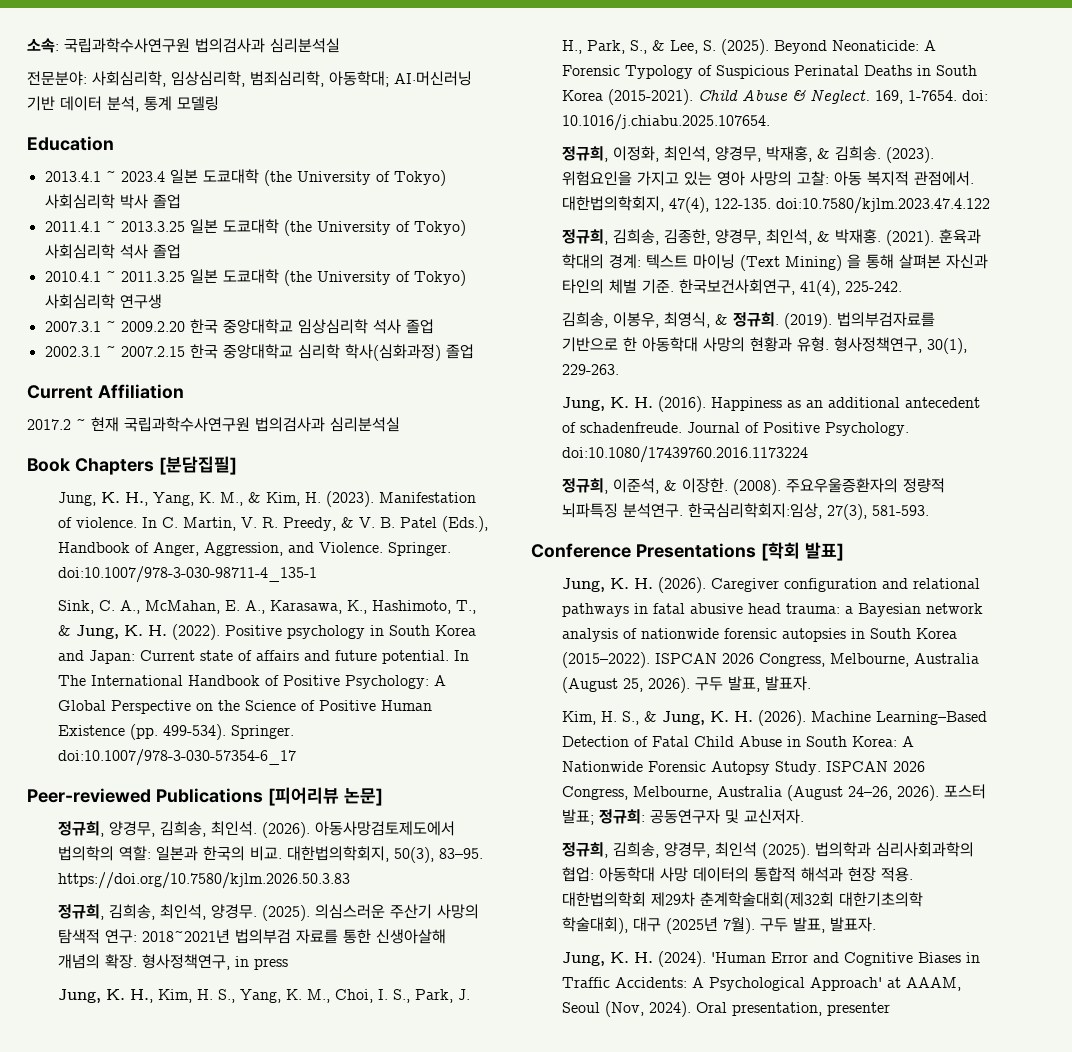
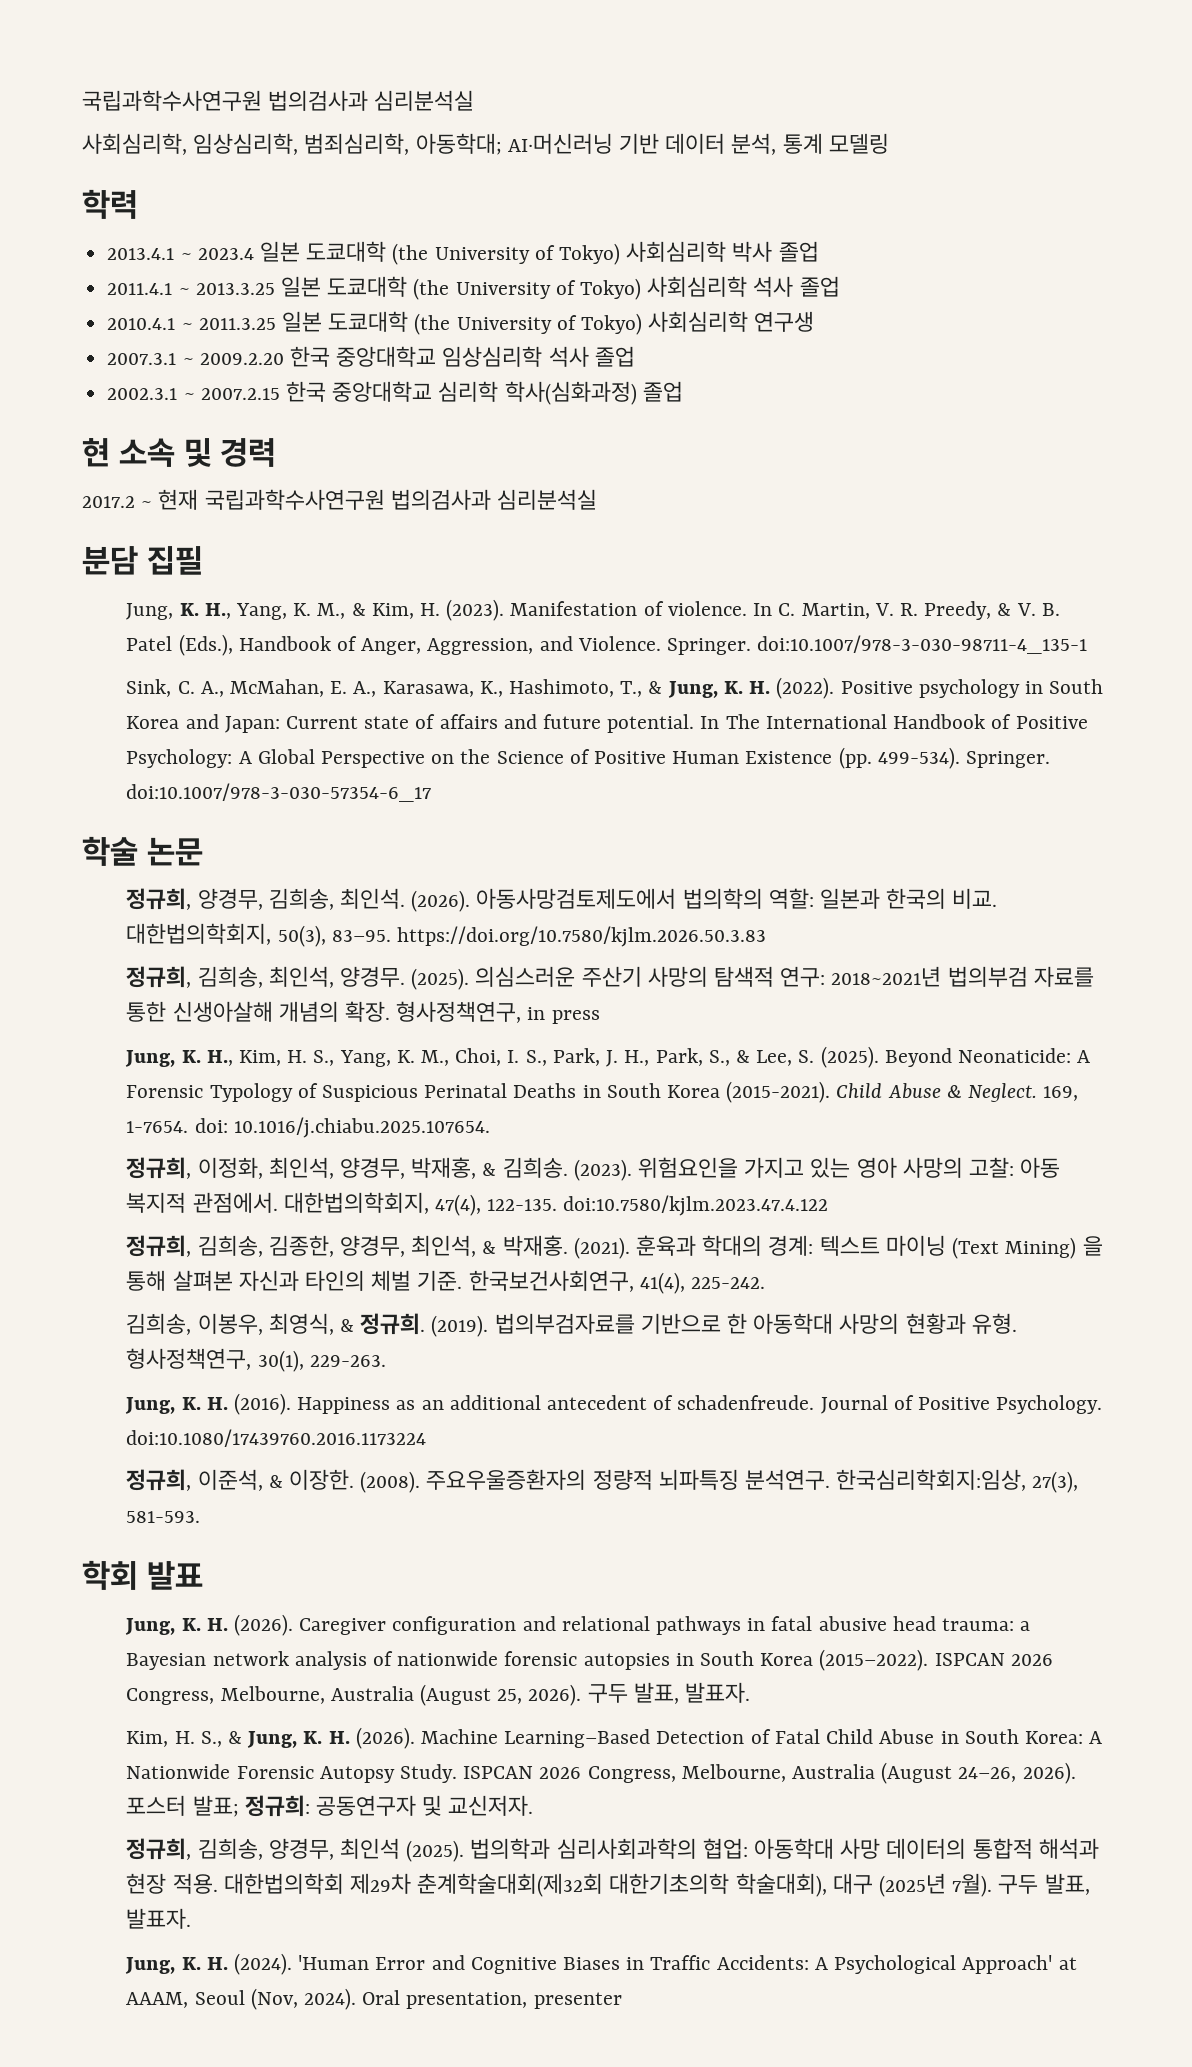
[27,38,340,53] [27,71,87,86] 소속: 국립과학수사연구원 법의검사과 심리분석실 // 전문분야: -> [82,90,475,111] 국립과학수사연구원 법의검사과 심리분석실 //
[27,136,114,151] Education -> [82,189,138,219] 학력
[27,384,184,399] Current Affiliation -> [82,438,277,467] 현 소속 및 경력
[27,456,237,475] Book Chapters [분담집필] -> [82,546,203,575] 분담 집필
[27,787,383,806] Peer-reviewed Publications [피어리뷰 논문] -> [82,836,203,866] 학술 논문
[531,542,844,561] Conference Presentations [학회 발표] -> [82,1560,203,1590] 학회 발표

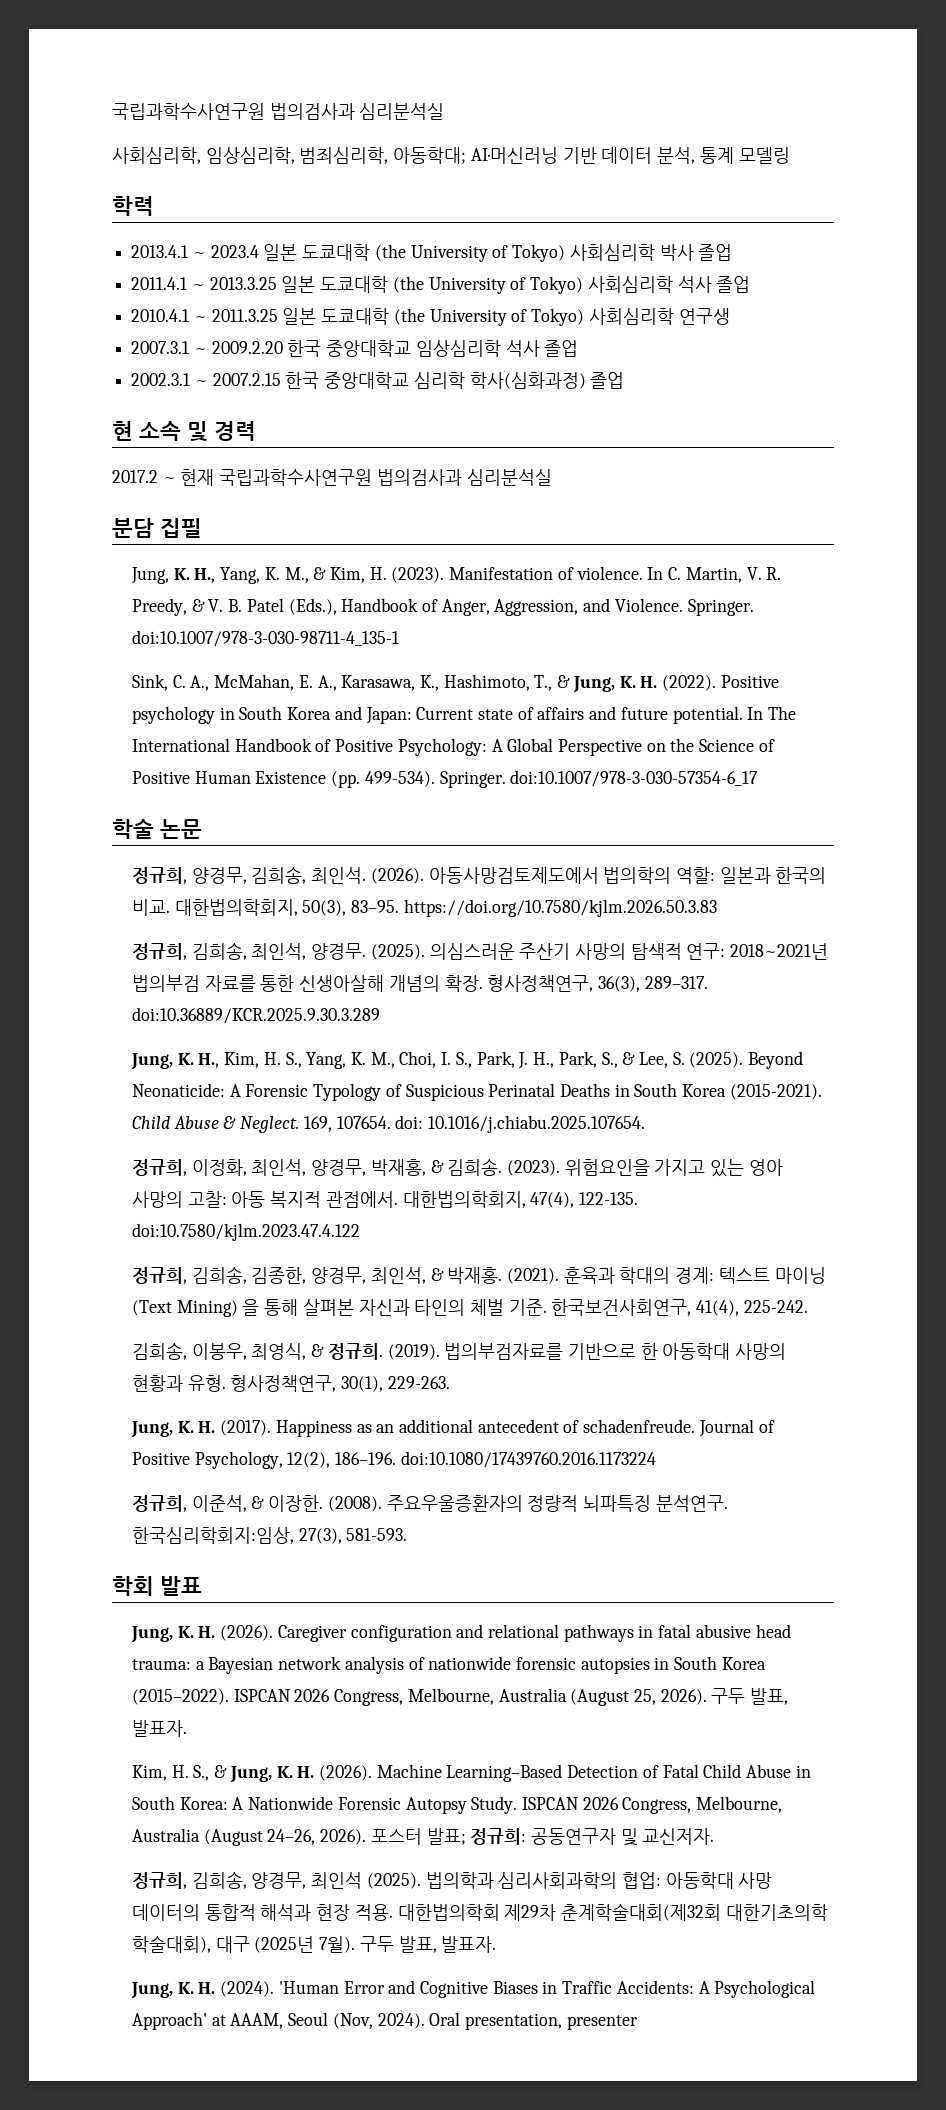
[527,1007,600,1024] in press -> [597,976,708,992] [131,1007,380,1024] 36(3), 289–317. doi:10.36889/KCR.2025.9.30.3.289
[126,1121,189,1133] 1-7654. -> [336,1116,391,1129] 107654.
[234,1393,292,1415] (2016). -> [220,1420,272,1436] (2017).
[996,1395,1103,1414] Psychology. -> [194,1451,397,1469] Psychology, 12(2), 186–196.

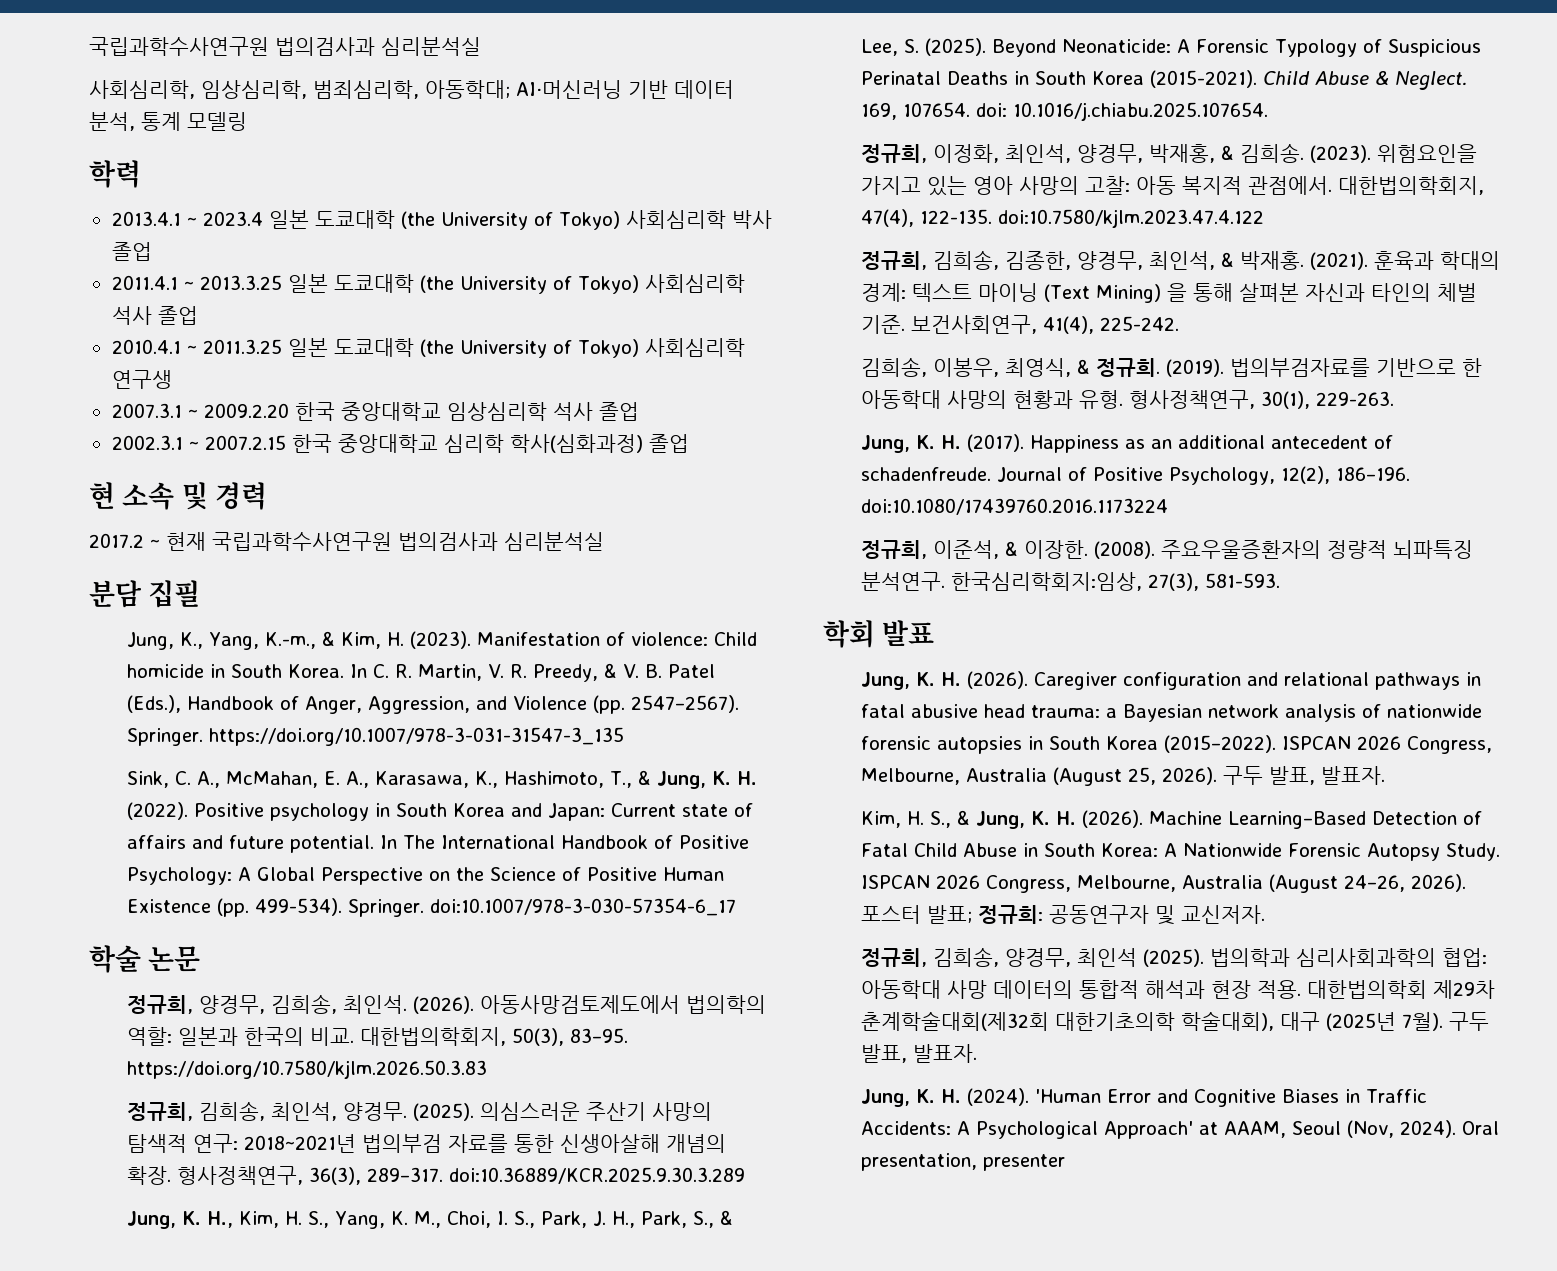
[173,567,309,584] K. H., Yang, K. M., -> [180,632,317,650] K., Yang, K.-m.,
[576,566,643,580] violence. -> [631,632,758,646] [127,664,345,678] violence: Child homicide in South Korea.
(682, 573) none -> [395,664,413,678] R.
[614,598,754,616] [131,630,399,647] Violence. Springer. doi:10.1007/978-3-030-98711-4_135-1 -> [513,695,740,714] [127,727,625,746] Violence (pp. 2547–2567). Springer. https://doi.org/10.1007/978-3-031-31547-3_135
[551,1299,692,1316] 한국보건사회연구, -> [911,315,1038,334] 보건사회연구,

